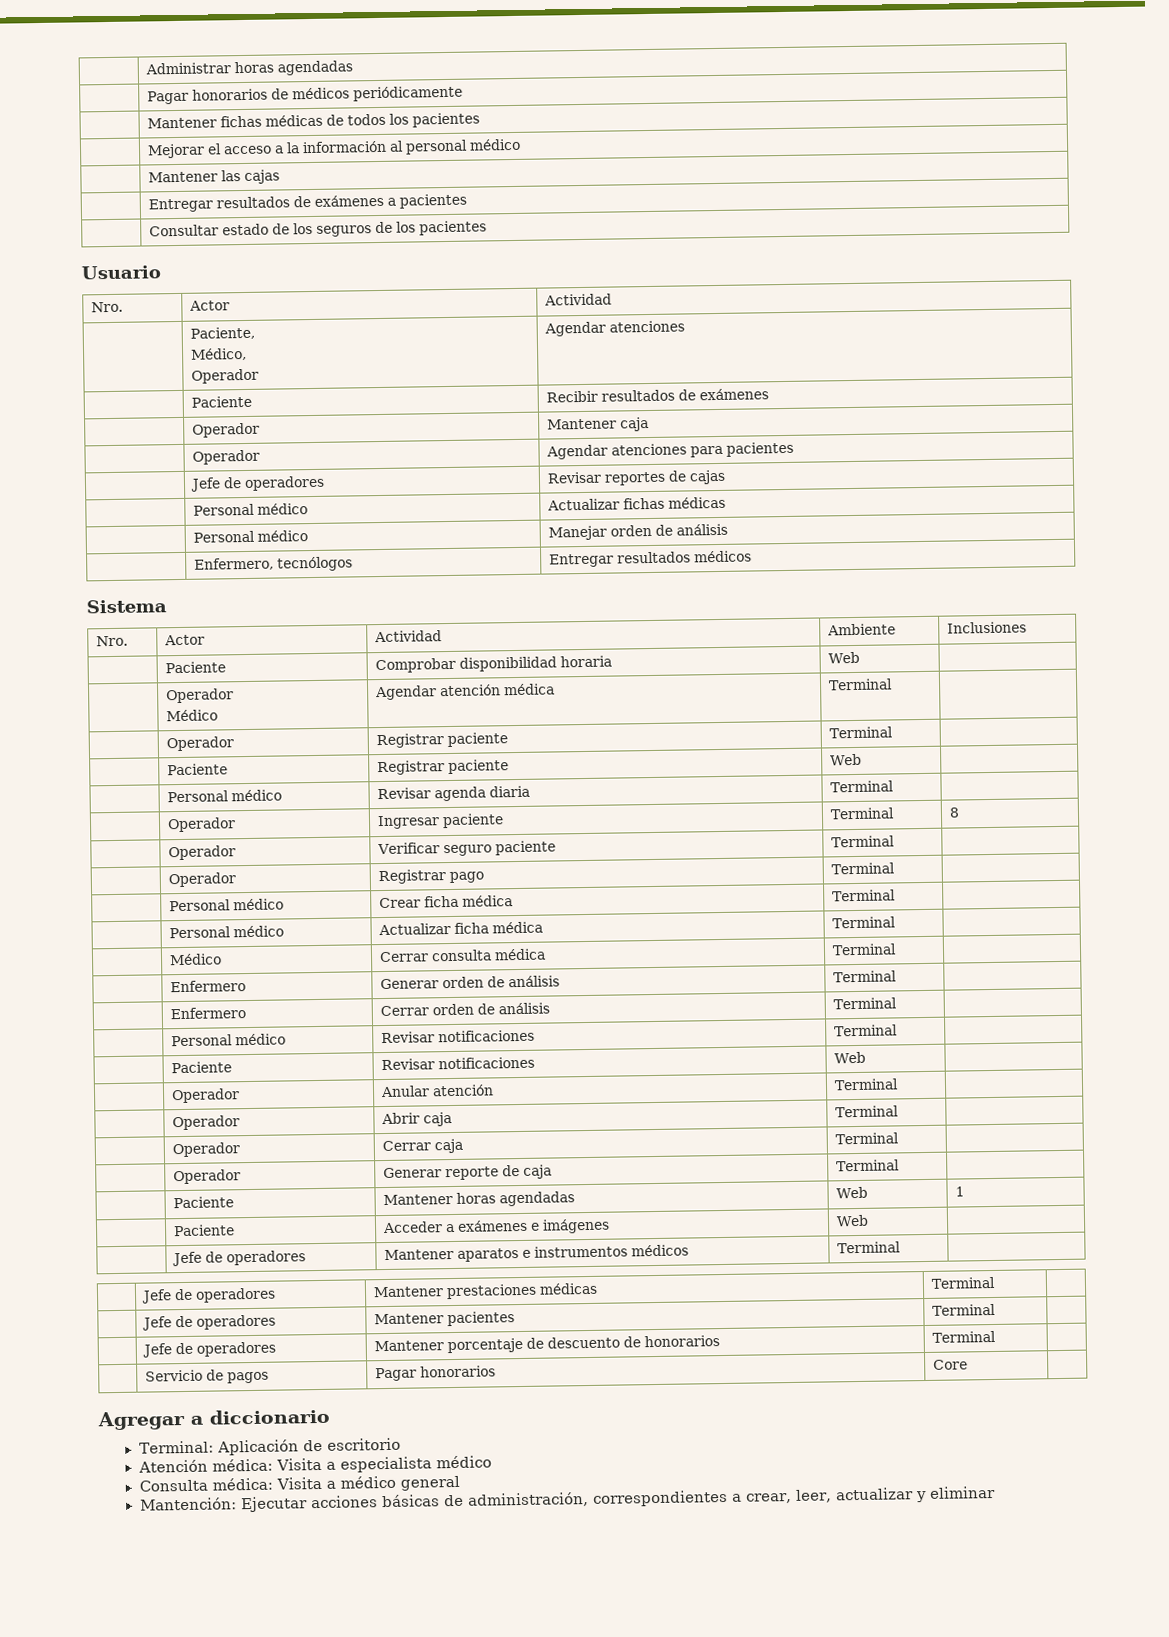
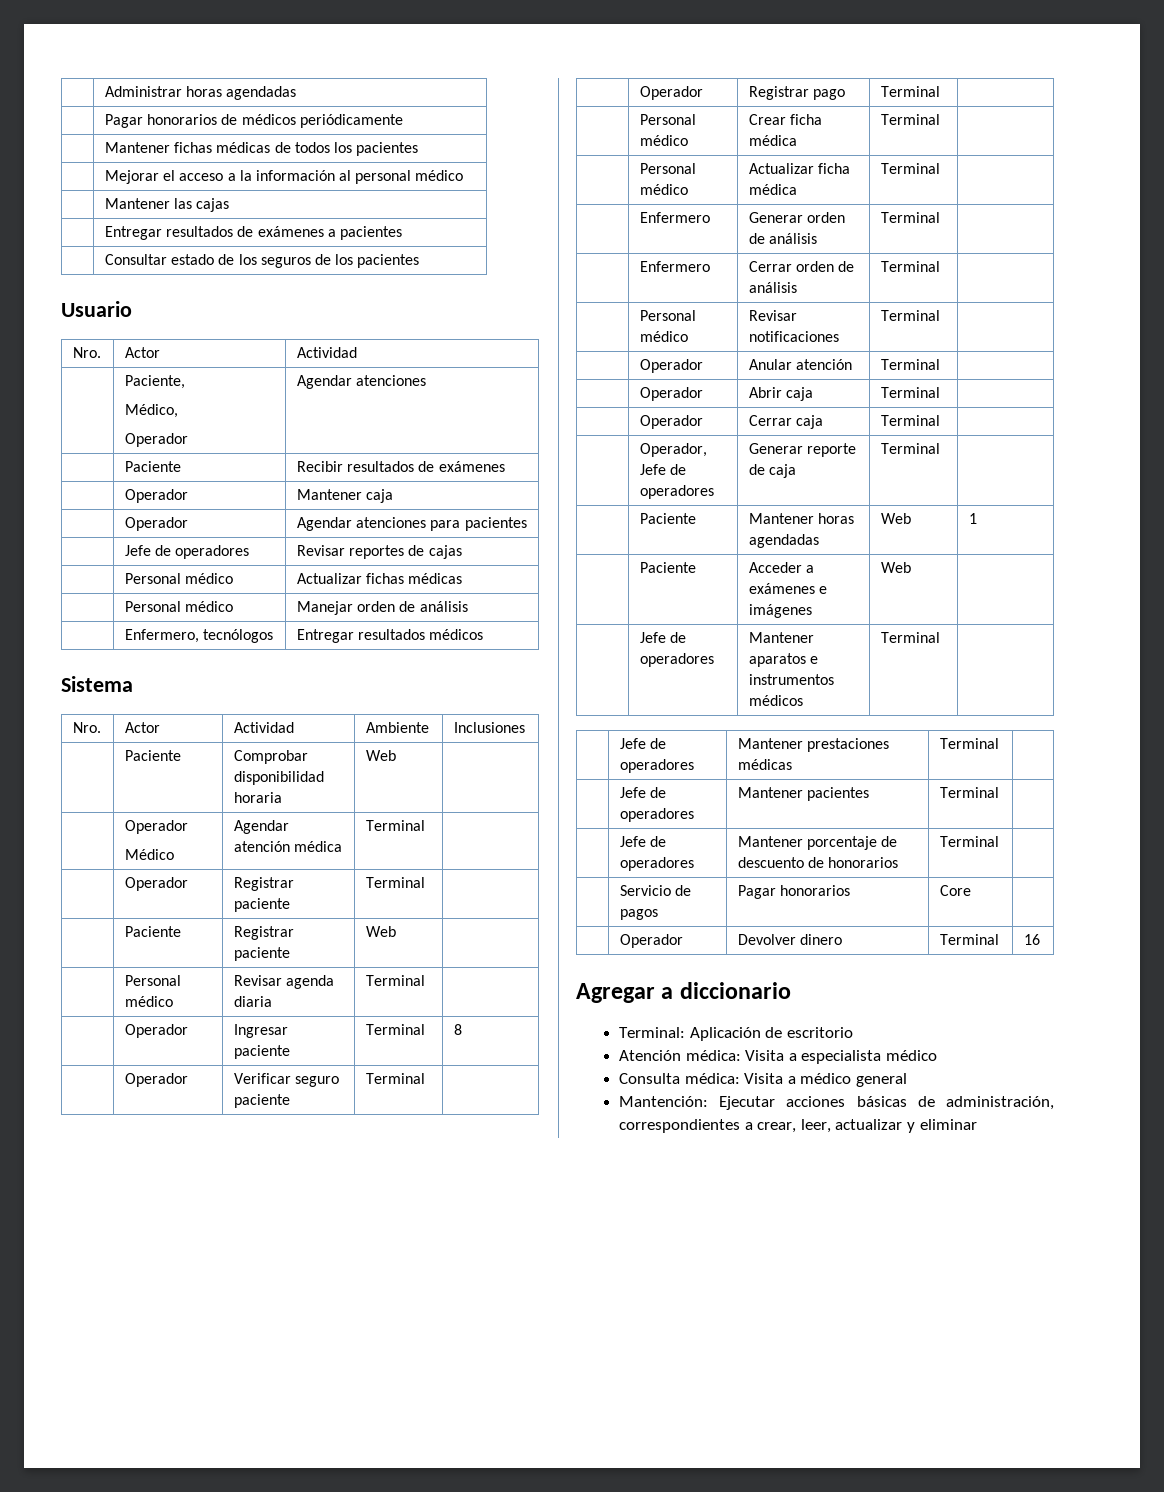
[168,953,222,966] [378,948,546,963] [831,943,897,956] // | Médico | Cerrar consulta médica | Terminal | -> (940, 168) none
[170,1061,232,1074] [380,1056,535,1071] [833,1051,866,1064] // | Paciente | Revisar notificaciones | Web | -> (940, 315) none
[172,1169,241,1185] Operador -> [639,443,707,457] [639,464,687,475] [639,485,714,499] Operador, Jefe de operadores
(968, 1364) none -> [619,934,683,948] [737,934,843,945] [939,934,999,945] [1023,934,1040,945] // | Operador | Devolver dinero | Terminal | 16

